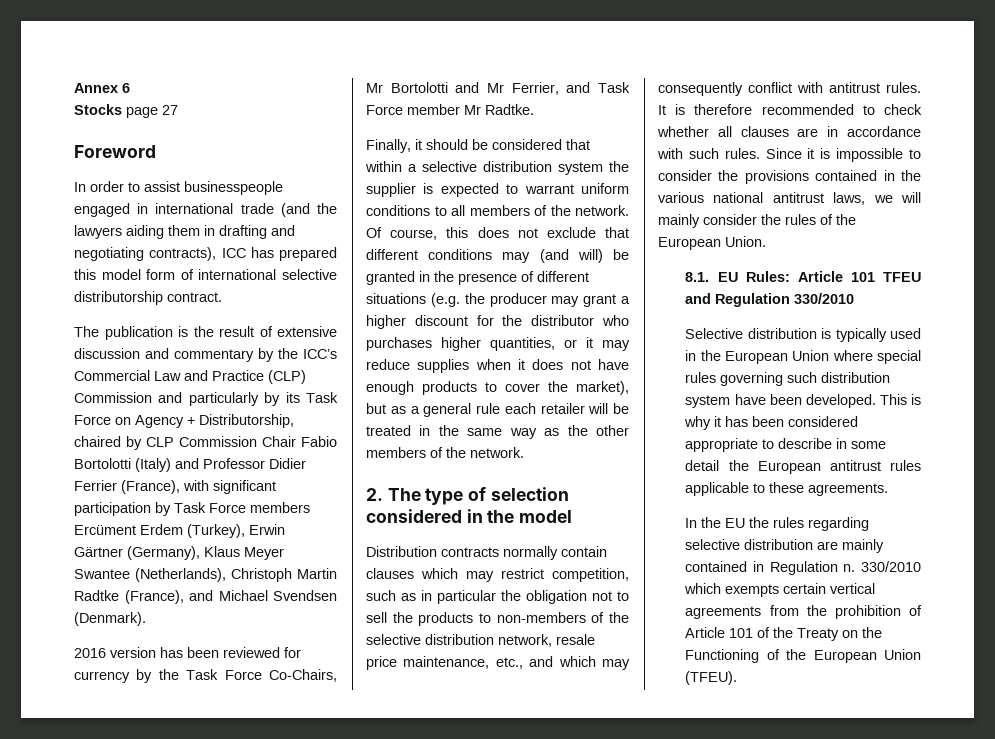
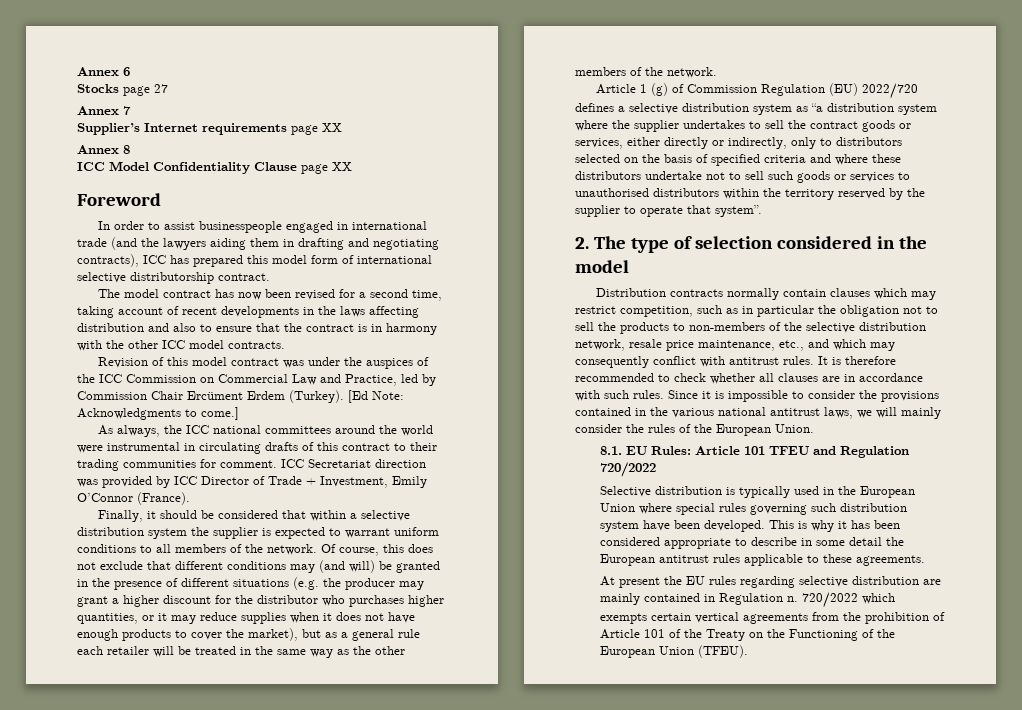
(178, 110) none -> [77,106,131,115] [77,123,342,135] [77,145,130,154] [77,161,352,174] // Annex 7 // Supplier’s Internet requirements page XX // Annex 8 // ICC Model Confidentiality Clause page XX
[104,326,337,340] [74,348,337,362] [74,370,306,384] [74,392,338,406] [74,414,294,428] [74,436,337,450] [74,458,306,472] [74,480,276,494] [74,502,310,516] [74,524,285,538] [74,546,284,560] [74,568,337,582] [74,590,337,604] [74,612,146,626] [74,647,301,658] [74,669,337,683] [366,82,630,95] [366,104,534,115] publication is the result of extensive discussion and commentary by the ICC’s Commercial Law and Practice (CLP) Commission and particularly by its Task Force on Agency + Distributorship, chaired by CLP Commission Chair Fabio Bortolotti (Italy) and Professor Didier Ferrier (France), with significant participation by Task Force members Ercüment Erdem (Turkey), Erwin Gärtner (Germany), Klaus Meyer Swantee (Netherlands), Christoph Martin Radtke (France), and Michael Svendsen (Denmark). // 2016 version has been reviewed for currency by the Task Force Co-Chairs, Mr Bortolotti and Mr Ferrier, and Task Force member Mr Radtke. -> [123,289,442,301] [77,306,419,318] [77,323,437,335] [77,340,285,351] [97,357,429,369] [77,374,436,386] [77,390,404,403] [77,407,239,420] [97,425,433,437] [77,442,437,454] [77,459,426,471] [77,476,427,488] [77,492,190,505] model contract has now been revised for a second time, taking account of recent developments in the laws affecting distribution and also to ensure that the contract is in harmony with the other ICC model contracts. // Revision of this model contract was under the auspices of the ICC Commission on Commercial Law and Practice, led by Commission Chair Ercüment Erdem (Turkey). [Ed Note: Acknowledgments to come.] // As always, the ICC national committees around the world were instrumental in circulating drafts of this contract to their trading communities for comment. ICC Secretariat direction was provided by ICC Director of Trade + Investment, Emily O’Connor (France).
(524, 452) none -> [595,83,918,99] [575,103,937,115] [575,120,911,132] [575,137,902,149] [575,154,901,166] [575,171,910,183] [575,188,925,200] [575,205,762,217] // Article 1 (g) of Commission Regulation (EU) 2022/720 defines a selective distribution system as “a distribution system where the supplier undertakes to sell the contract goods or services, either directly or indirectly, only to distributors selected on the basis of specified criteria and where these distributors undertake not to sell such goods or services to unauthorised distributors within the territory reserved by the supplier to operate that system”.
[794,293,855,304] 330/2010 -> [600,462,657,477] 720/2022
[685,518,698,528] In -> [600,576,661,588] At present
[749,517,770,528] the -> (706, 580) none
[861,561,921,572] 330/2010 -> [802,592,859,608] 720/2022

